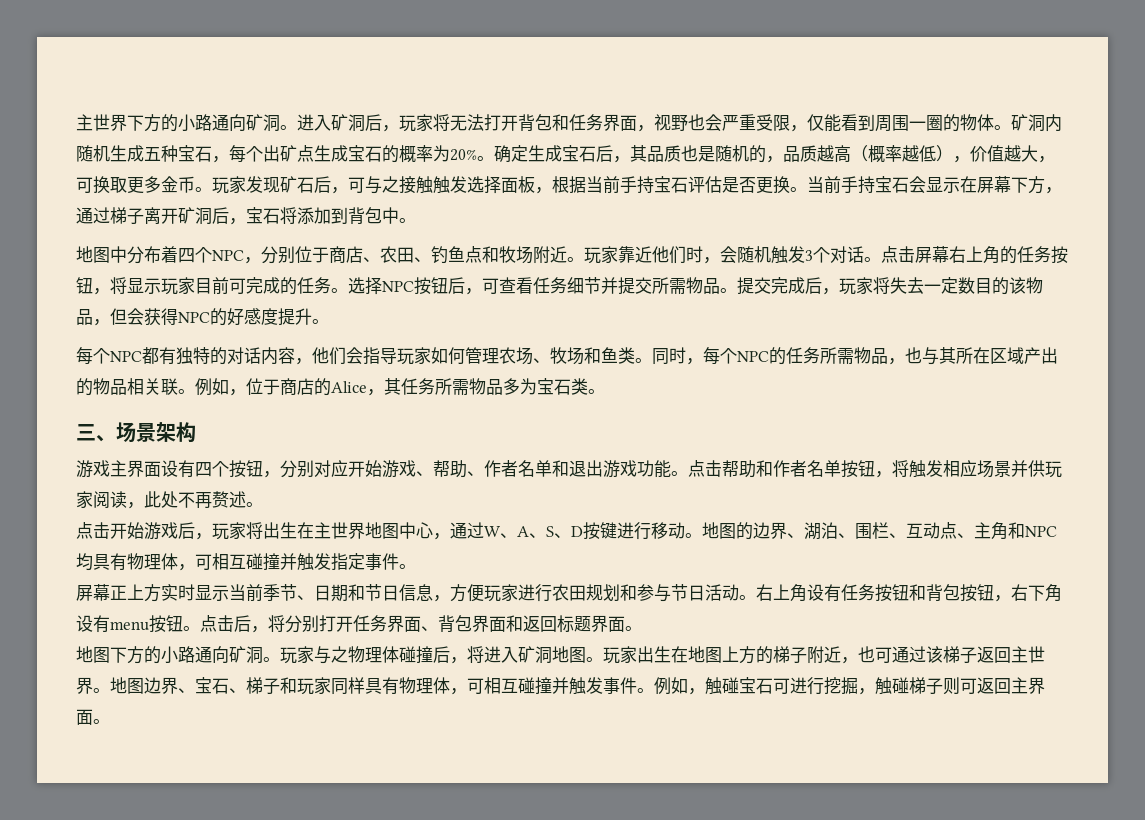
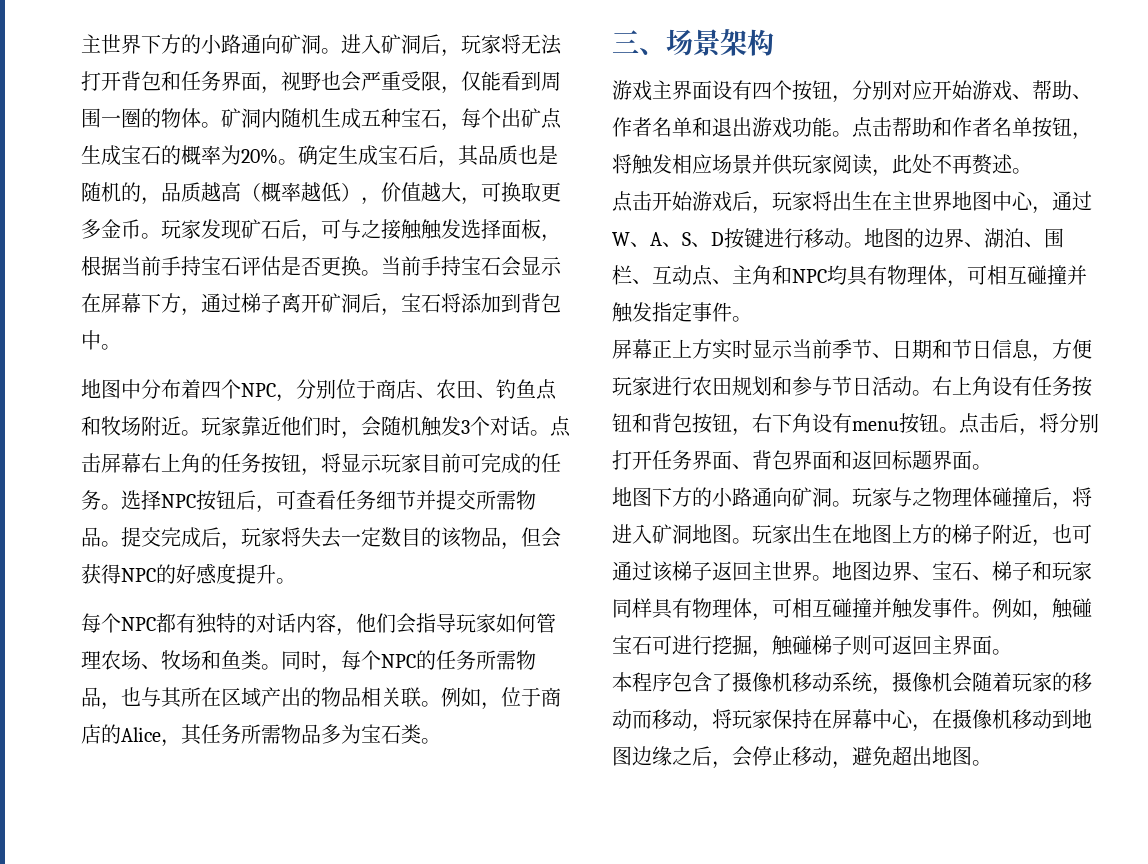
(110, 721) none -> [612,672,1092,695] [612,709,1092,732] [612,746,992,769] // 本程序包含了摄像机移动系统，摄像机会随着玩家的移动而移动，将玩家保持在屏幕中心，在摄像机移动到地图边缘之后，会停止移动，避免超出地图。

